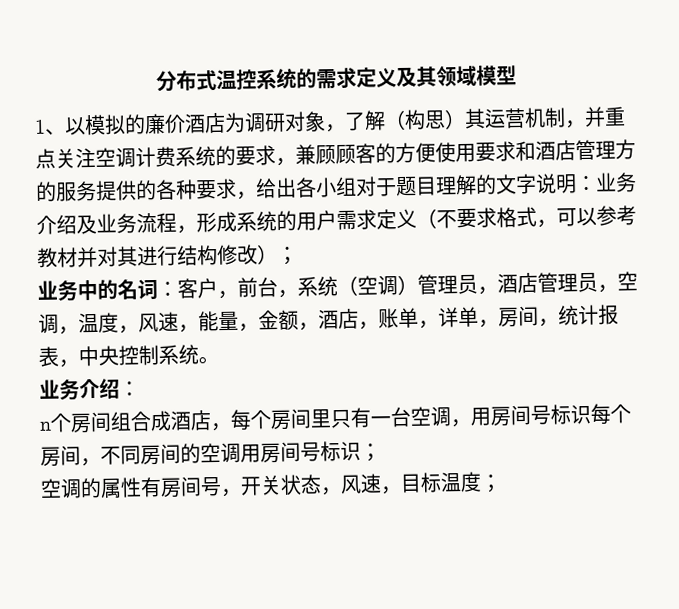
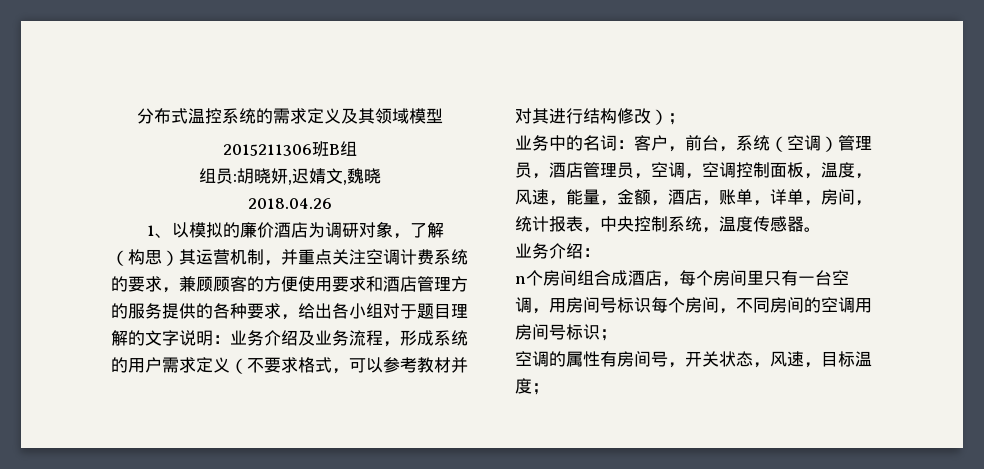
(517, 75) none -> [223,141,357,157] [199,168,381,185] [248,198,332,209] // 2015211306班B组 // 组员:胡晓妍,迟婧文,魏晓 // 2018.04.26
(79, 330) none -> [702,162,821,179] 空调控制面板，
(199, 354) none -> [702,216,804,233] ，温度传感器

